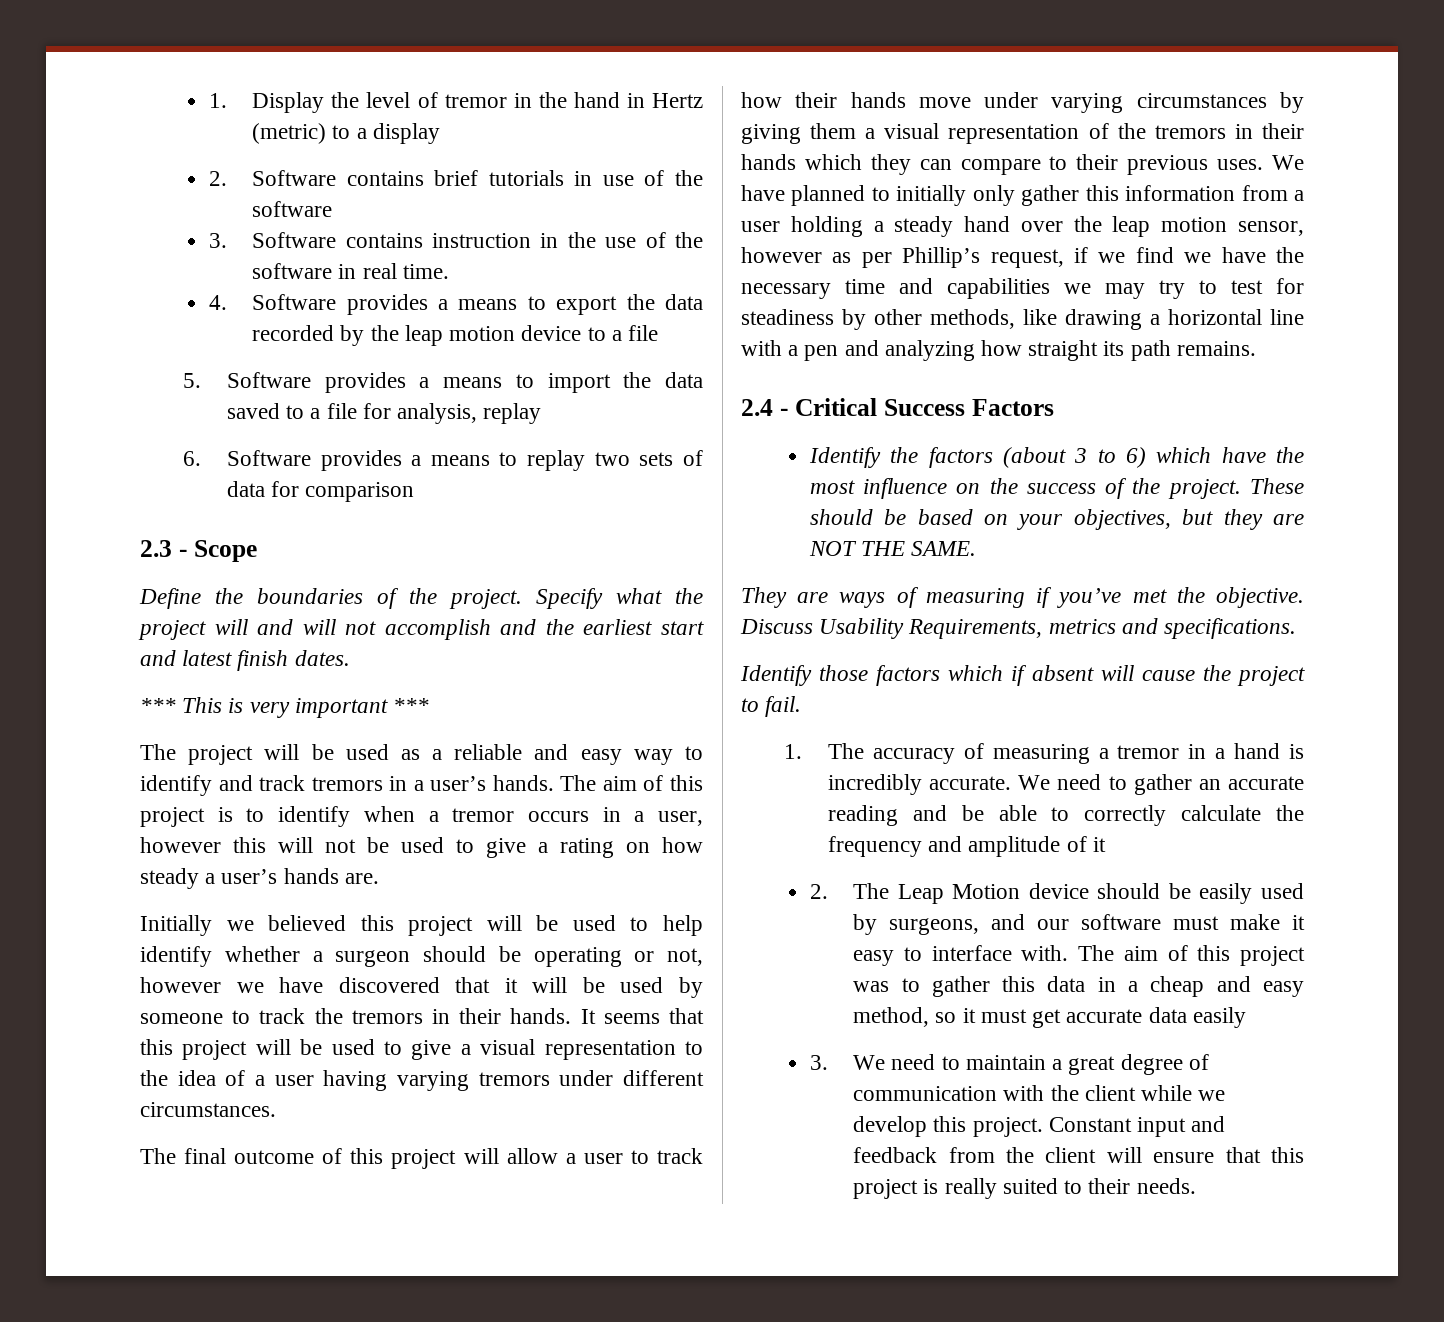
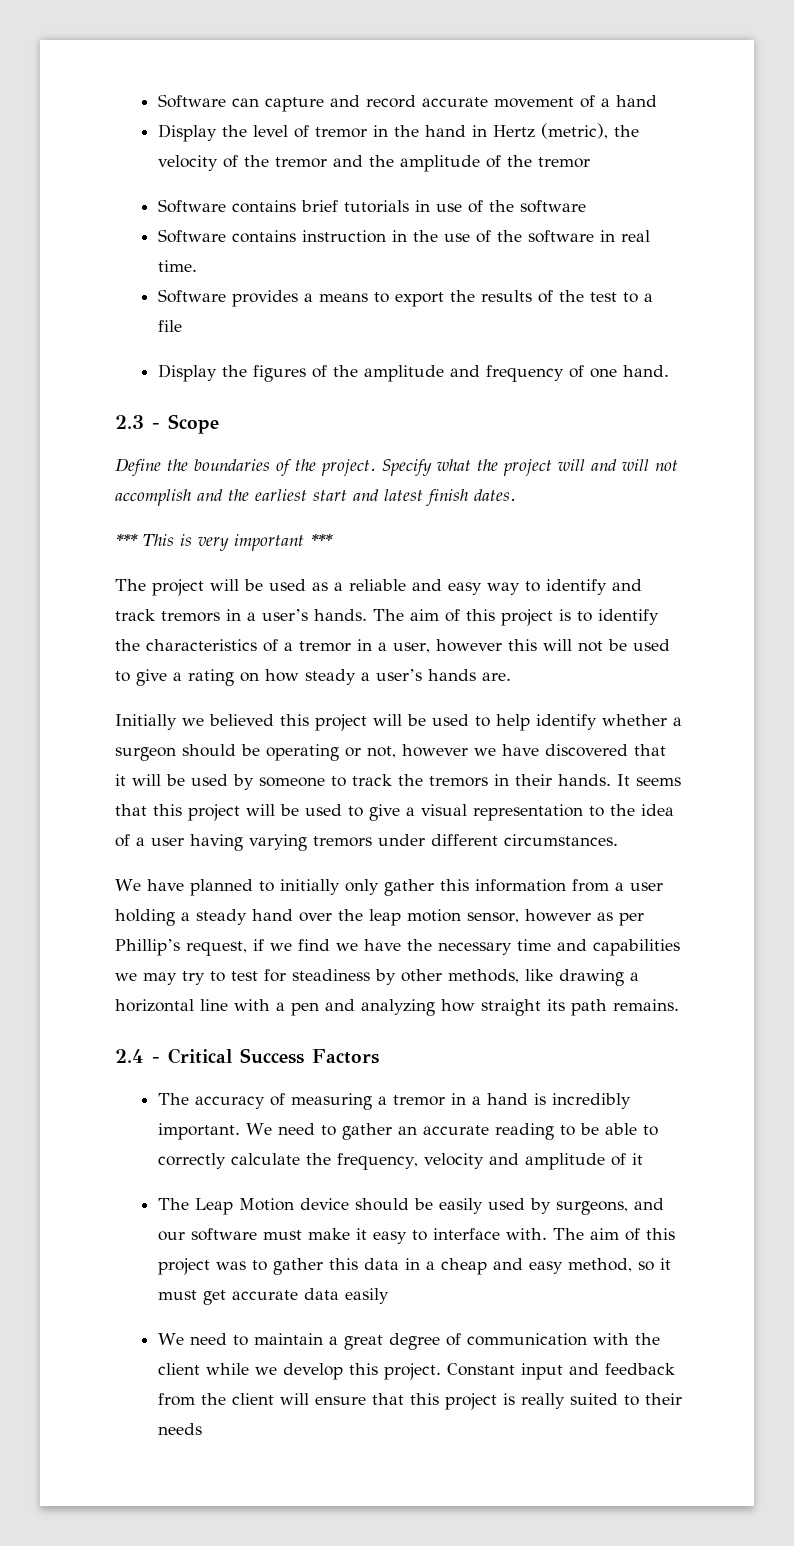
[208,93,227,108] 1. -> [157,94,657,112] Software can capture and record accurate movement of a hand //
[252,123,440,144] [208,171,227,186] (metric) to a display // 2. -> [540,123,639,139] [157,155,590,172] (metric), the velocity of the tremor and the amplitude of the tremor //
[208,233,227,248] 3. -> (586, 206) none
[208,295,227,310] 4. -> (197, 266) none
[664,294,703,310] [252,325,658,346] [183,372,704,393] [226,403,542,424] [183,450,703,471] [226,481,415,502] data recorded by the leap motion device to a file // 5. Software provides a means to import the data saved to a file for analysis, replay // 6. Software provides a means to replay two sets of data for comparison -> [480,290,653,303] [157,320,182,332] [157,364,669,382] results of the test to a file // Display the figures of the amplitude and frequency of one hand.
[363,806,589,822] when a tremor occurs -> [115,639,351,652] the characteristics of a tremor
[140,1148,703,1169] [741,92,1304,113] [741,123,1304,144] [741,154,1264,175] The final outcome of this project will allow a user to track how their hands move under varying circumstances by giving them a visual representation of the tremors in their hands which they can compare to their previous uses. -> (618, 840) none
[808,447,1304,468] [809,478,1304,499] [809,509,1304,530] [808,541,977,556] [741,587,1304,608] [740,618,1297,639] [740,665,1305,686] [741,696,802,717] [784,744,803,759] Identify the factors (about 3 to 6) which have the most influence on the success of the project. These should be based on your objectives, but they are NOT THE SAME. // They are ways of measuring if you’ve met the objective. Discuss Usability Requirements, metrics and specifications. // Identify those factors which if absent will cause the project to fail. // 1. -> (379, 1056) none
[929,776,1012,790] accurate. -> [157,1123,240,1140] important.
[912,805,947,821] and -> [559,1125,575,1136] to
[827,836,922,857] frequency -> [336,1153,484,1170] frequency, velocity
[809,884,828,899] 2. -> (643, 1159) none
[809,1055,828,1070] 3. -> (389, 1296) none
[1136,1178,1196,1194] needs. -> [157,1423,202,1435] needs

